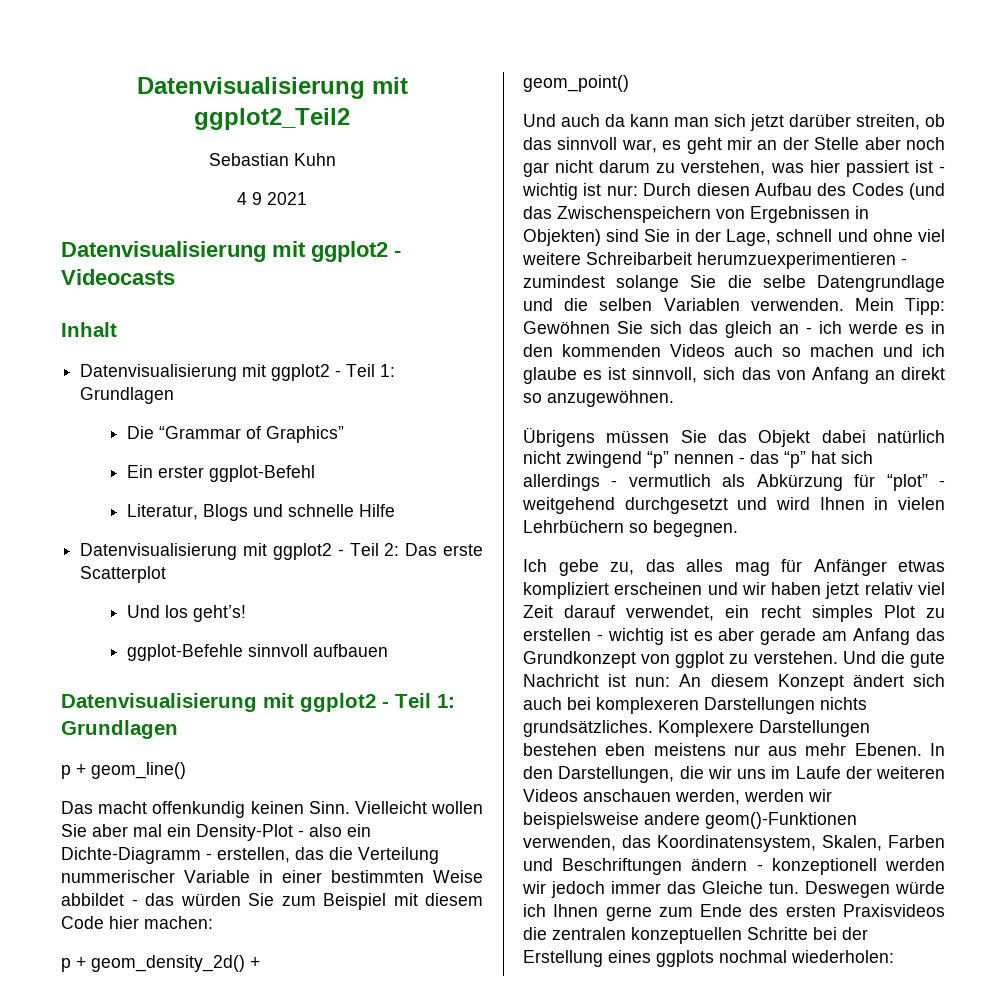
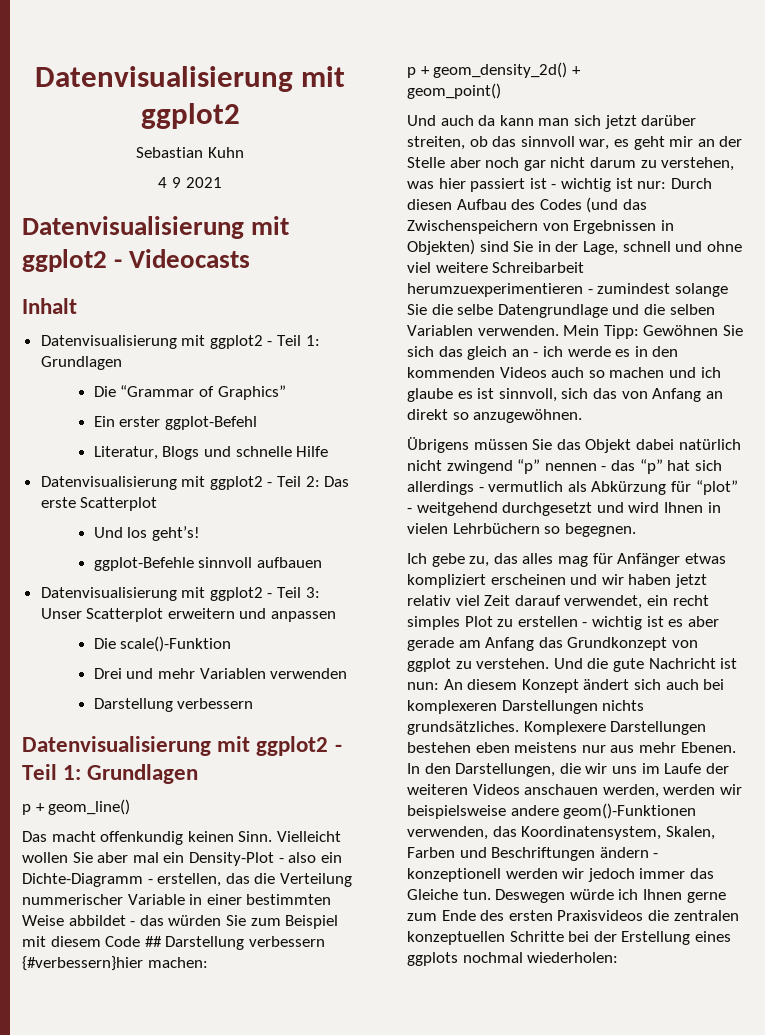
[136,77,408,99] [194,108,350,130] Datenvisualisierung mit ggplot2_Teil2 -> [34,66,346,92] [140,103,240,129] Datenvisualisierung mit ggplot2
(388, 650) none -> [40,587,320,601] [40,608,337,622] [93,636,232,652] [93,668,348,679] [93,698,254,712] // Datenvisualisierung mit ggplot2 - Teil 3: Unser Scatterplot erweitern und anpassen // Die scale()-Funktion // Drei und mehr Variablen verwenden // Darstellung verbessern
[109,916,139,929] hier -> [144,936,325,950] [22,956,143,971] ## Darstellung verbessern {#verbessern}hier

